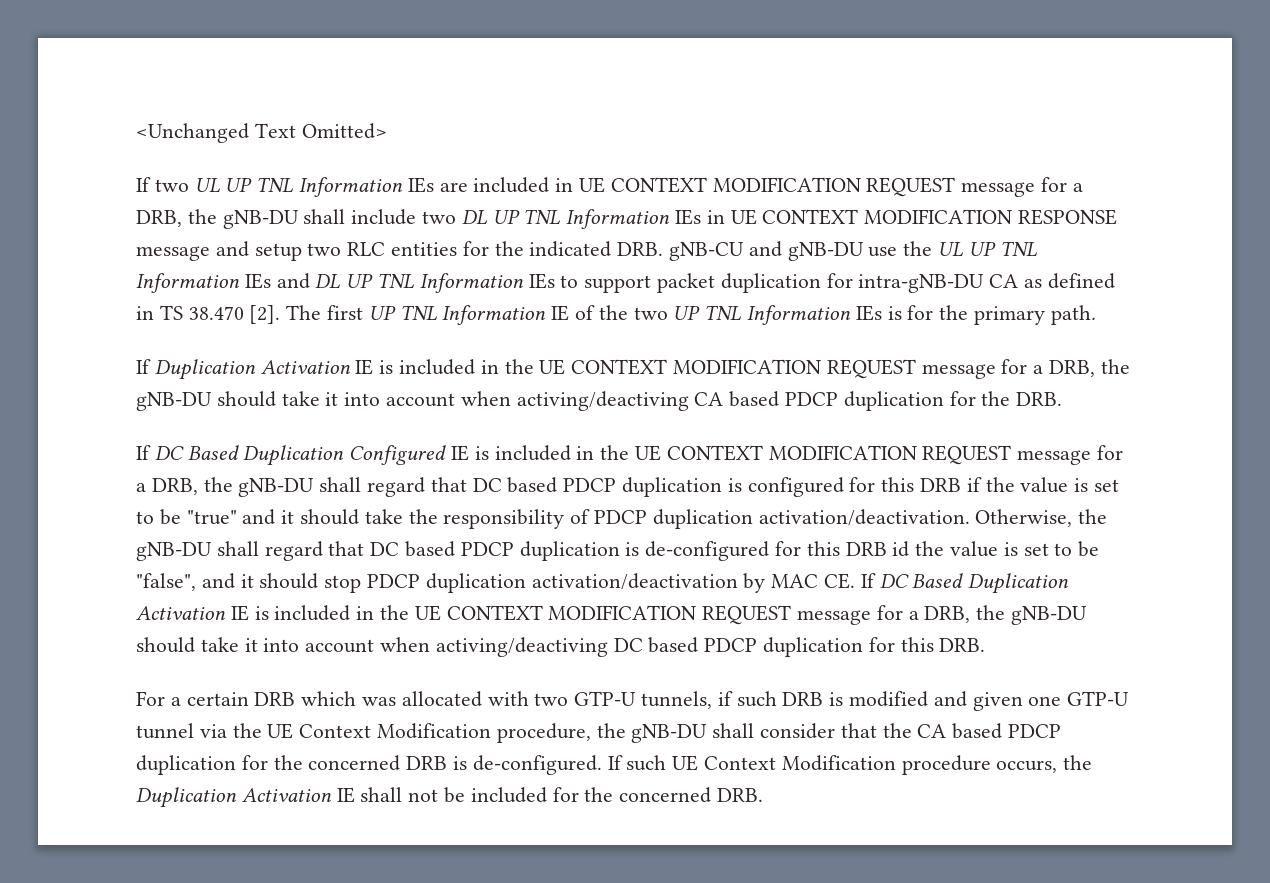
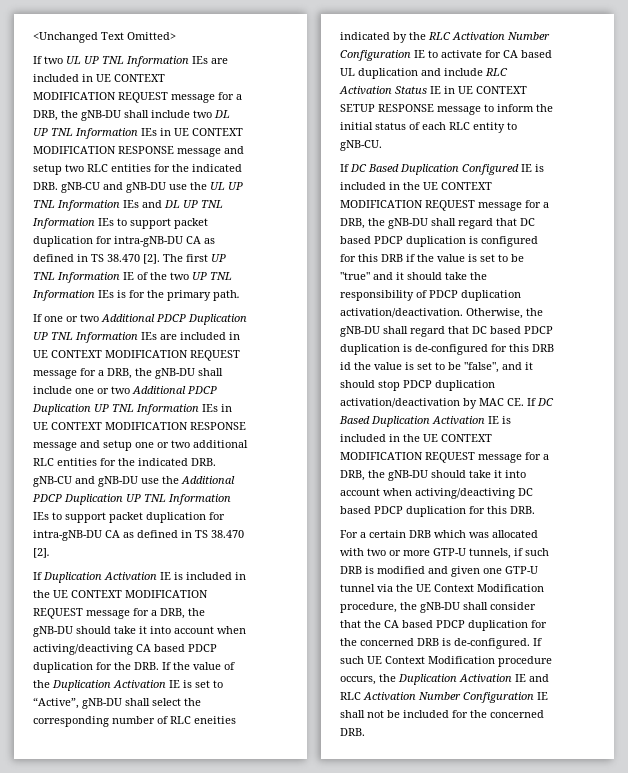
(1096, 315) none -> [33,314,247,325] [33,332,240,343] [33,350,240,361] [33,368,223,379] [33,386,217,394] [32,404,232,415] [33,422,246,430] [33,440,248,451] [33,458,216,466] [33,476,235,487] [32,494,231,505] [33,512,225,523] [33,530,244,541] [33,548,50,558] // If one or two Additional PDCP Duplication UP TNL Information IEs are included in UE CONTEXT MODIFICATION REQUEST message for a DRB, the gNB-DU shall include one or two Additional PDCP Duplication UP TNL Information IEs in UE CONTEXT MODIFICATION RESPONSE message and setup one or two additional RLC entities for the indicated DRB. gNB-CU and gNB-DU use the Additional PDCP Duplication UP TNL Information IEs to support packet duplication for intra-gNB-DU CA as defined in TS 38.470 [2].
(1063, 399) none -> [162,662,235,670] [33,680,223,691] [33,697,201,709] [33,716,236,727] [340,32,550,43] [340,50,552,61] [340,68,508,79] [339,86,527,95] [340,104,553,115] [340,122,517,133] [340,140,382,151] If the value of the Duplication Activation IE is set to “Active”, gNB-DU shall select the corresponding number of RLC eneities indicated by the RLC Activation Number Configuration IE to activate for CA based UL duplication and include RLC Activation Status IE in UE CONTEXT SETUP RESPONSE message to inform the initial status of each RLC entity to gNB-CU.
(569, 699) none -> [389,550,430,556] or more
(355, 795) none -> [529,674,549,682] [340,692,548,703] and RLC Activation Number Configuration IE

